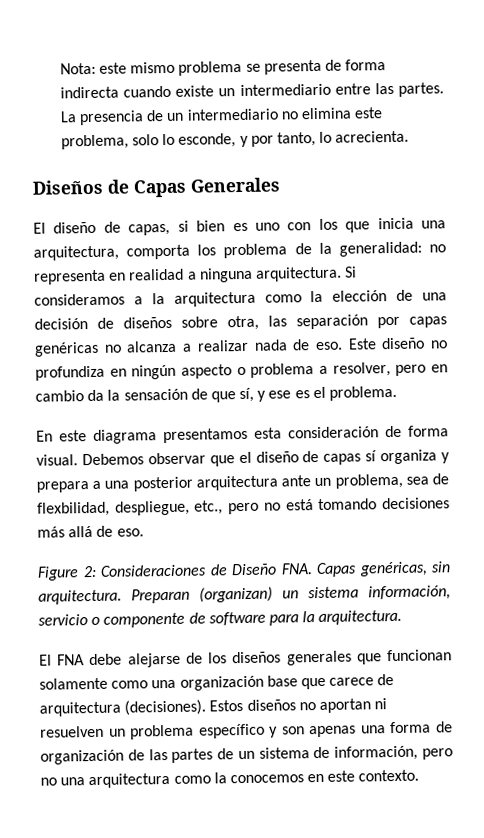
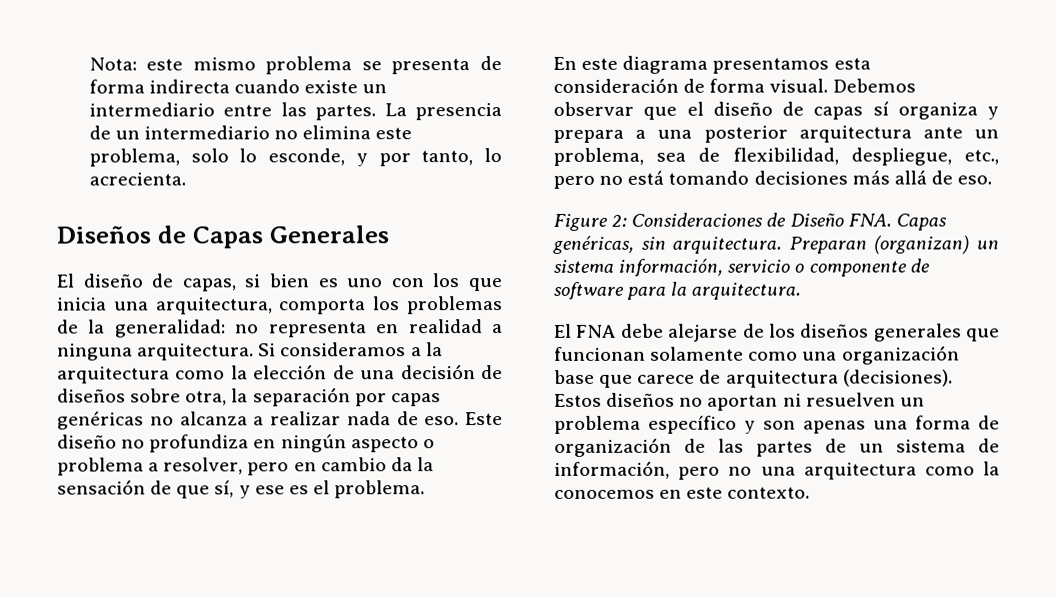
[223,243,288,259] problema -> [406,296,504,315] problemas
[268,315,287,327] las -> [231,388,249,403] la
[37,501,110,517] flexbilidad, -> [732,147,839,165] flexibilidad,

